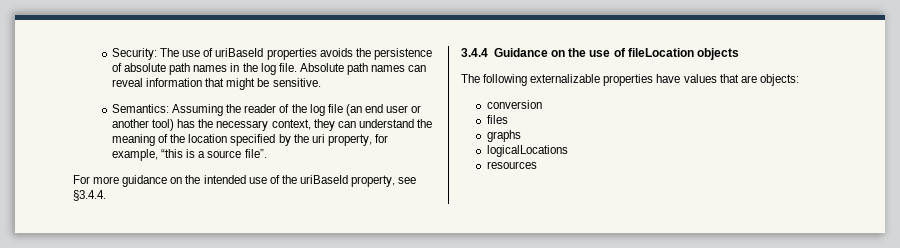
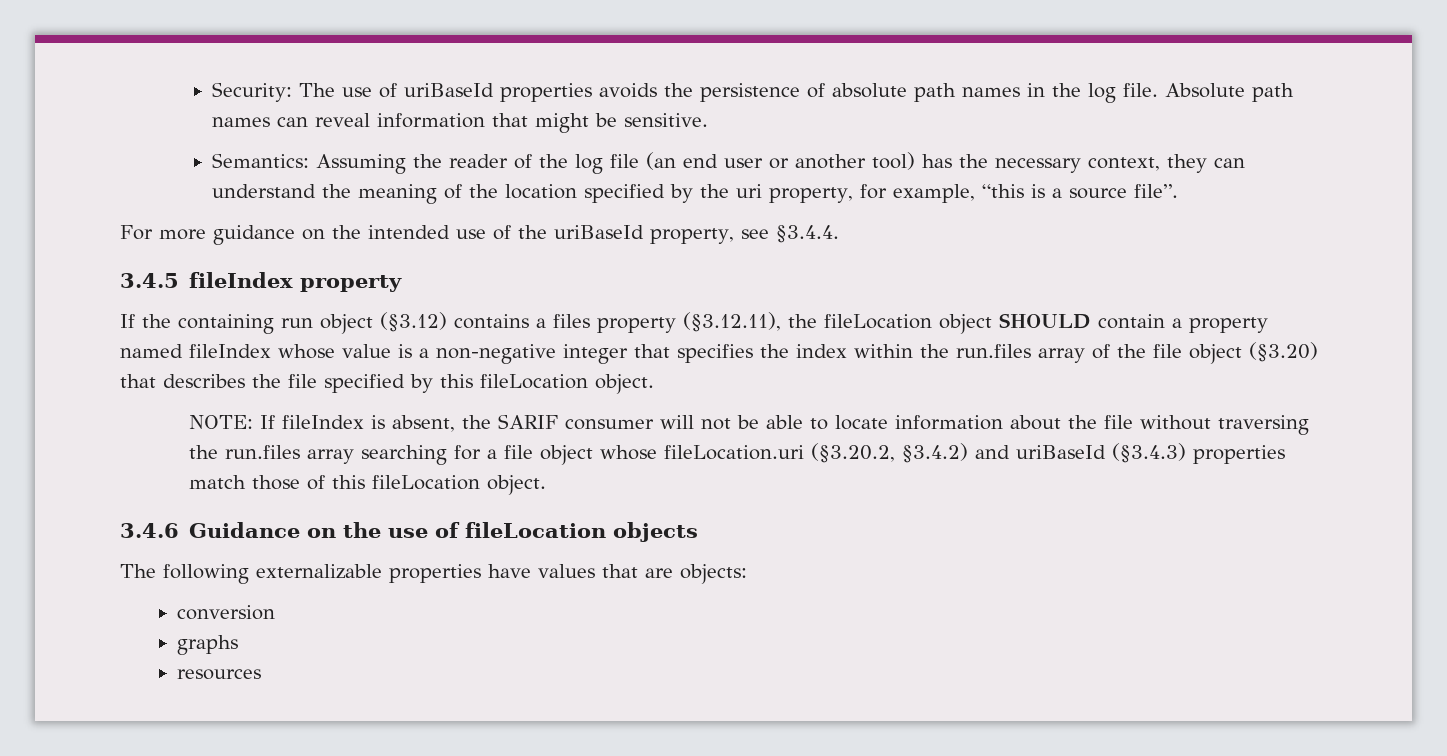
[461,48,488,57] 3.4.4 -> [120,272,403,292] [120,312,1268,334] [120,342,1318,364] [120,374,654,394] [189,414,1310,435] [189,443,1286,465] [189,475,547,495] [120,523,179,538] 3.4.5 fileIndex property // If the containing run object (§3.12) contains a files property (§3.12.11), the fileLocation object SHOULD contain a property named fileIndex whose value is a non-negative integer that specifies the index within the run.files array of the file object (§3.20) that describes the file specified by this fileLocation object. // NOTE: If fileIndex is absent, the SARIF consumer will not be able to locate information about the file without traversing the run.files array searching for a file object whose fileLocation.uri (§3.20.2, §3.4.2) and uriBaseId (§3.4.3) properties match those of this fileLocation object. // 3.4.6
[486,115,508,124] // files -> (276, 612) none
[486,145,568,157] // logicalLocations -> (239, 645) none

